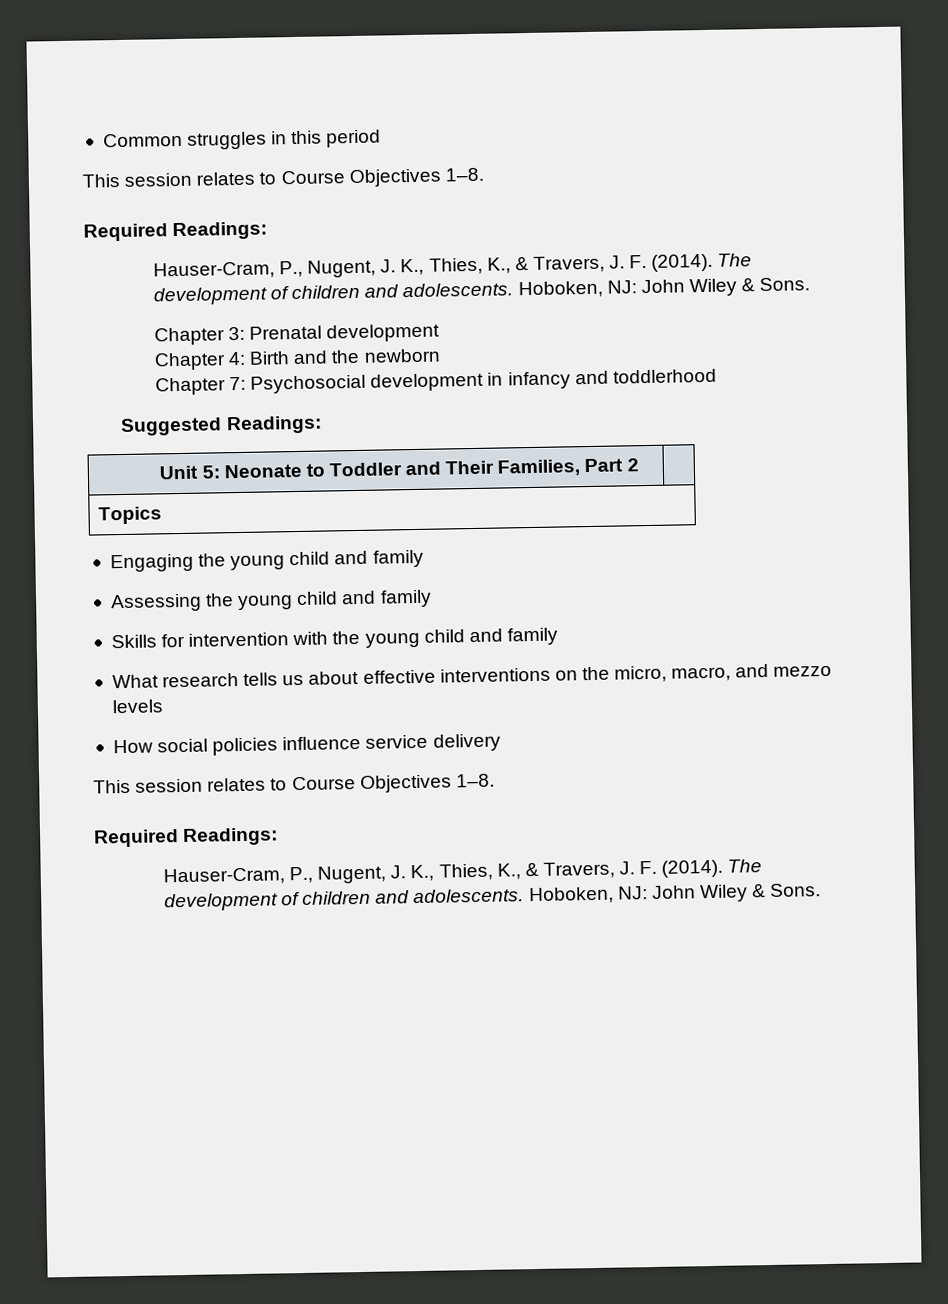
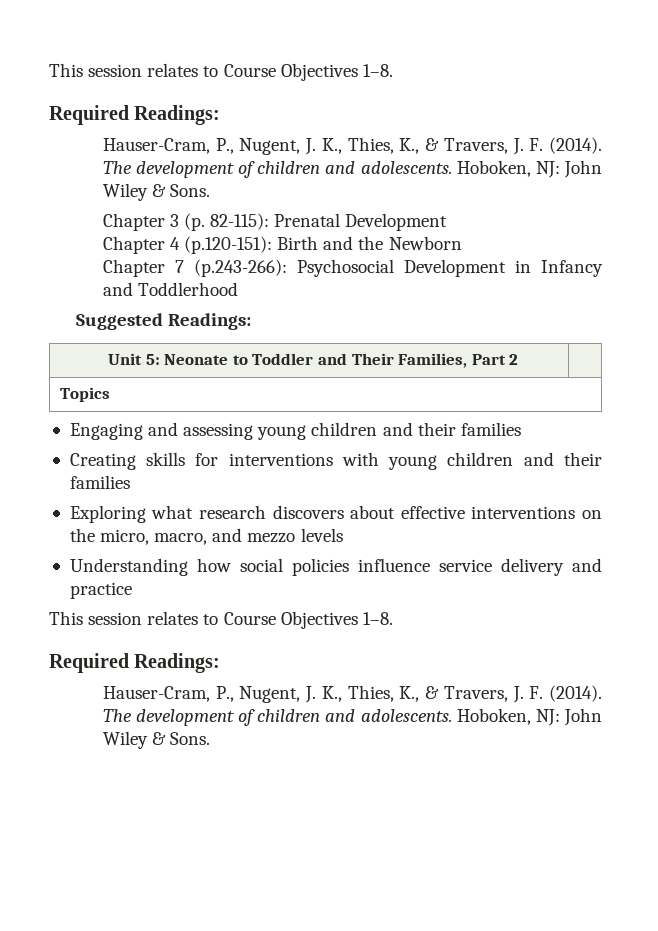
[102,129,382,150] Common struggles in this period // -> (49, 70) none
[228,323,441,343] [153,351,247,371] 3: Prenatal development // Chapter 4: -> [169,213,448,231] [102,236,273,254] 3 (p. 82-115): Prenatal Development // Chapter 4 (p.120-151):
[363,348,441,363] [154,368,717,396] newborn // Chapter 7: Psychosocial development in infancy and toddlerhood -> [388,236,462,250] [102,259,603,277] [102,282,238,296] Newborn // Chapter 7 (p.243-266): Psychosocial Development in Infancy and Toddlerhood
[198,549,424,571] [109,589,432,613] [110,627,558,649] [111,672,305,689] the young child and family // Assessing the young child and family // Skills for intervention with the young child and family // What research tells us -> [148,422,521,440] [69,452,602,470] [69,475,130,489] [69,505,344,523] and assessing young children and their families // Creating skills for interventions with young children and their families // Exploring what research discovers
[112,739,153,754] How -> [69,558,231,576] Understanding how
(501, 742) none -> [572,558,602,572] [69,582,132,599] and practice

